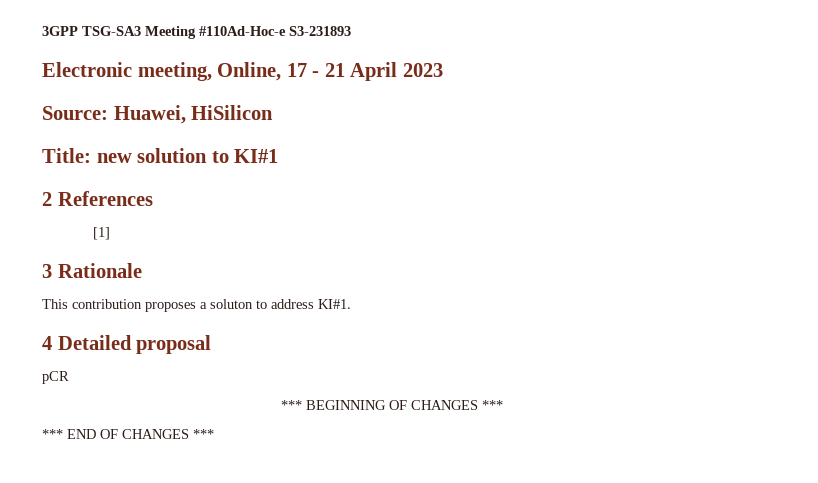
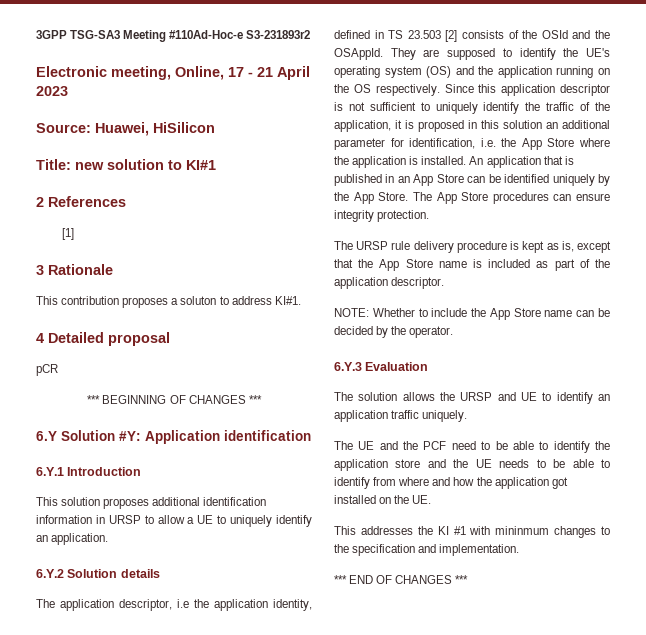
[289,26,351,36] S3-231893 -> [246,30,311,39] S3-231893r2
(503, 405) none -> [36,430,311,444] [36,467,142,476] [36,497,267,509] [36,515,312,527] [36,533,109,545] [36,569,160,578] [36,599,312,611] [334,30,610,42] [334,48,610,60] [334,66,610,78] [334,84,610,96] [334,102,610,114] [334,120,610,132] [334,138,610,150] [334,156,574,168] [334,174,610,186] [334,192,610,204] [334,210,430,222] [334,241,611,253] [334,259,610,271] [334,277,445,289] [334,308,610,320] [334,326,454,338] [334,362,429,371] [334,392,610,404] [334,410,468,422] [334,441,610,453] [334,459,610,471] [334,477,568,489] [334,495,432,504] [334,526,610,538] [334,544,520,556] // 6.Y Solution #Y: Application identification // 6.Y.1 Introduction // This solution proposes additional identification information in URSP to allow a UE to uniquely identify an application. // 6.Y.2 Solution details // The application descriptor, i.e the application identity, defined in TS 23.503 [2] consists of the OSId and the OSAppId. They are supposed to identify the UE's operating system (OS) and the application running on the OS respectively. Since this application descriptor is not sufficient to uniquely identify the traffic of the application, it is proposed in this solution an additional parameter for identification, i.e. the App Store where the application is installed. An application that is published in an App Store can be identified uniquely by the App Store. The App Store procedures can ensure integrity protection. // The URSP rule delivery procedure is kept as is, except that the App Store name is included as part of the application descriptor. // NOTE: Whether to include the App Store name can be decided by the operator. // 6.Y.3 Evaluation // The solution allows the URSP and UE to identify an application traffic uniquely. // The UE and the PCF need to be able to identify the application store and the UE needs to be able to identify from where and how the application got installed on the UE. // This addresses the KI #1 with mininmum changes to the specification and implementation.

